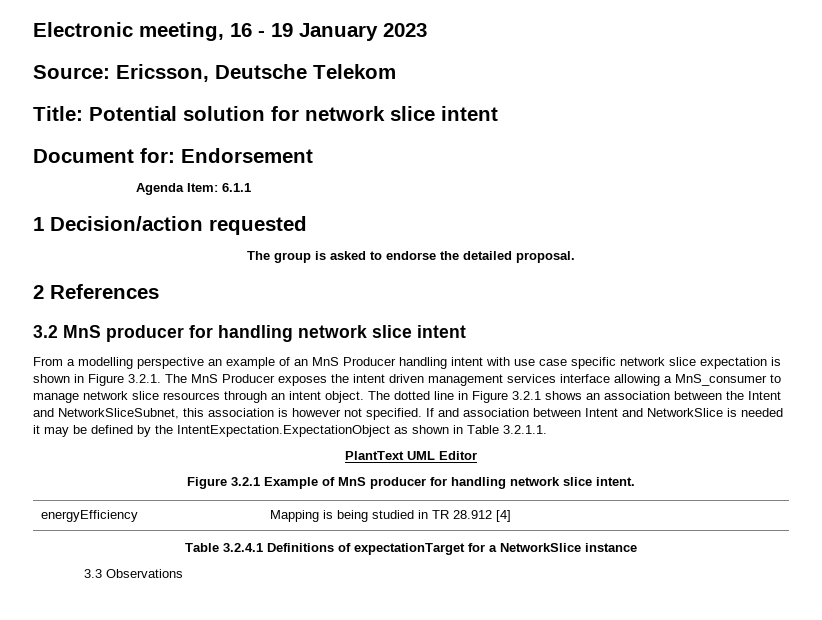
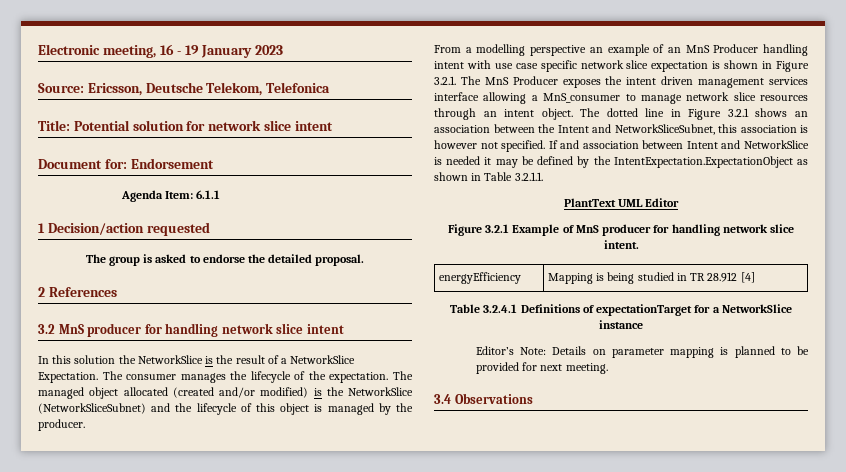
[313,64,396,79] Telekom -> [206,82,331,96] Telekom, Telefonica
(466, 331) none -> [38,355,356,364] [38,371,413,383] [38,387,413,399] [38,403,413,415] [38,419,85,431] // In this solution the NetworkSlice is the result of a NetworkSlice Expectation. The consumer manages the lifecycle of the expectation. The managed object allocated (created and/or modified) is the NetworkSlice (NetworkSliceSubnet) and the lifecycle of this object is managed by the producer.
[84,569,103,578] 3.3 -> [475,346,809,358] [475,362,608,374] [434,394,451,404] Editor’s Note: Details on parameter mapping is planned to be provided for next meeting. // 3.4

